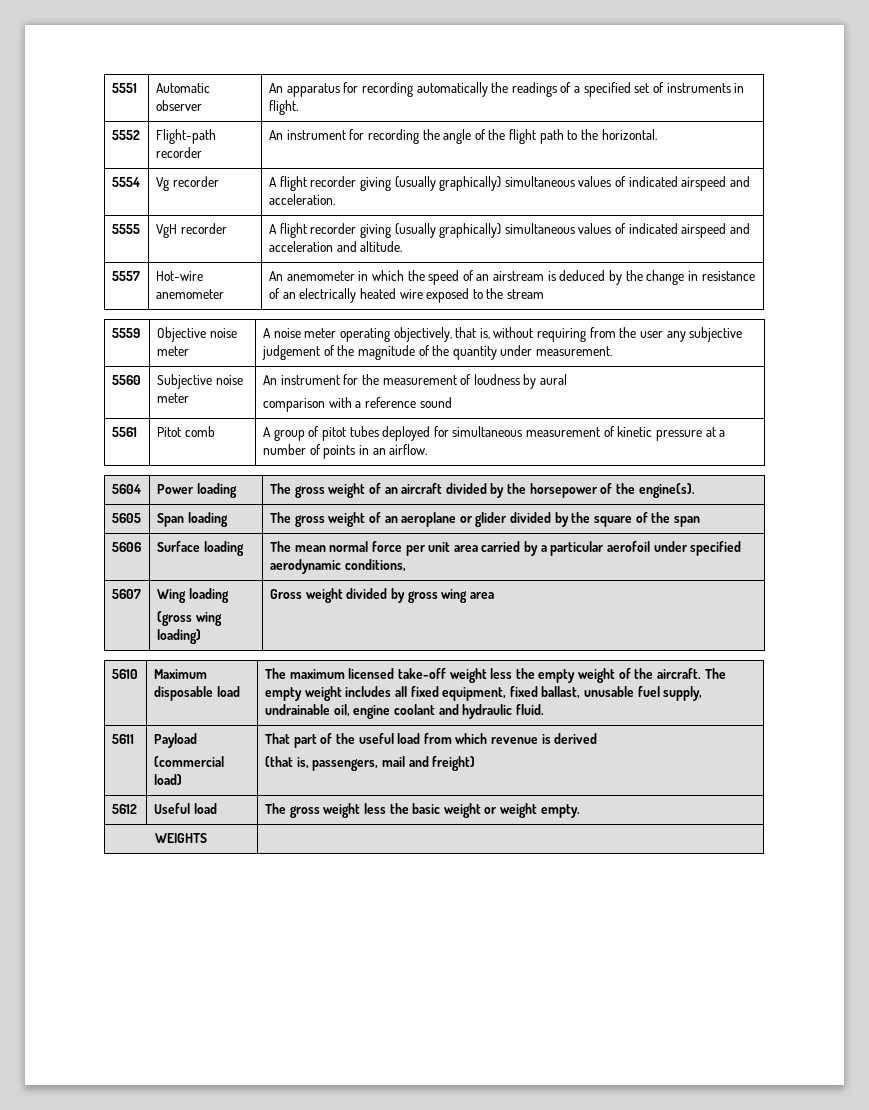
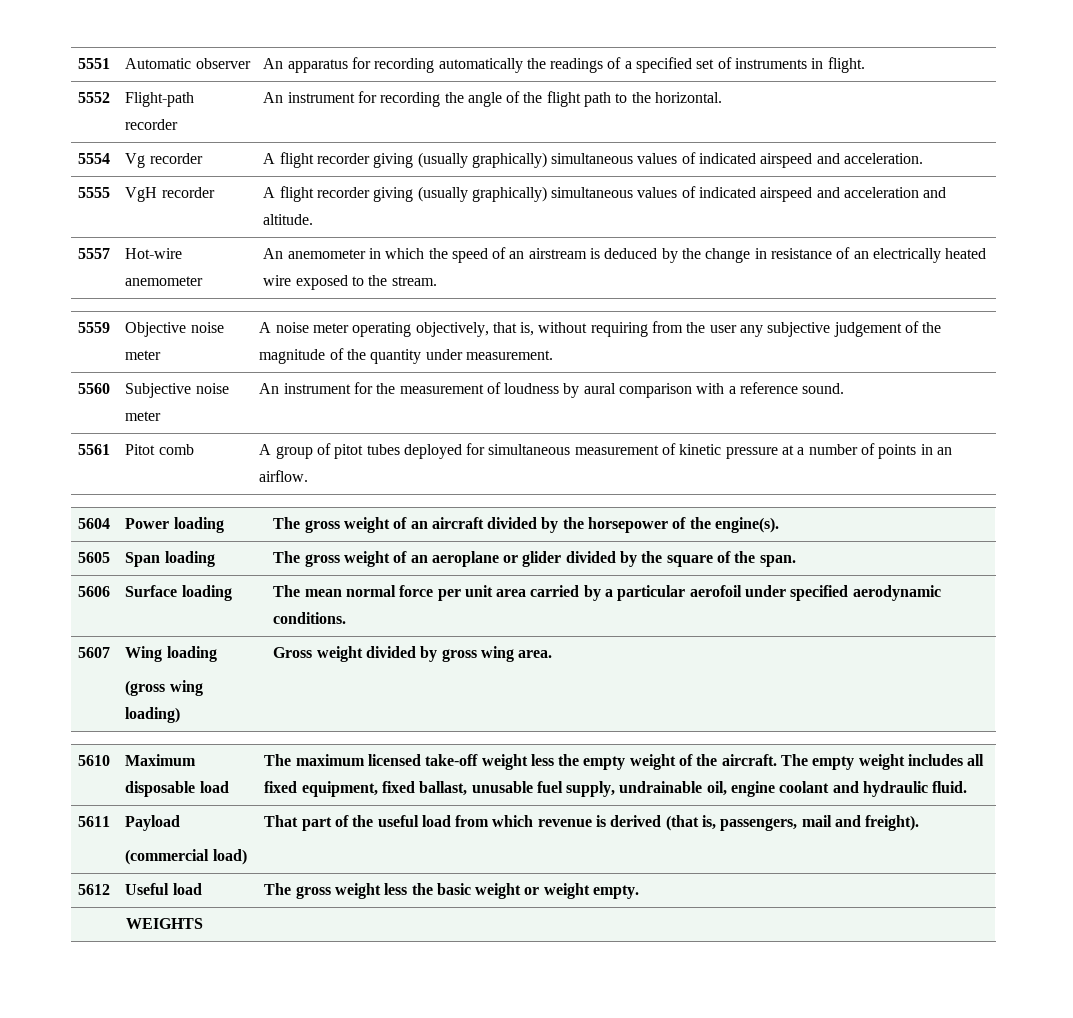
[507,289,545,299] stream -> [391,276,437,286] stream.
(568, 379) // -> (616, 388) none
[419,397,452,408] sound -> [802,383,845,394] sound.
[673,516,700,527] span -> [759,555,796,567] span.
[344,559,406,572] conditions, -> [273,612,347,624] conditions.
[469,592,494,599] area -> [518,650,553,658] area.
(598, 738) // -> (662, 821) none
[432,756,476,771] freight) -> [865,815,920,831] freight).

